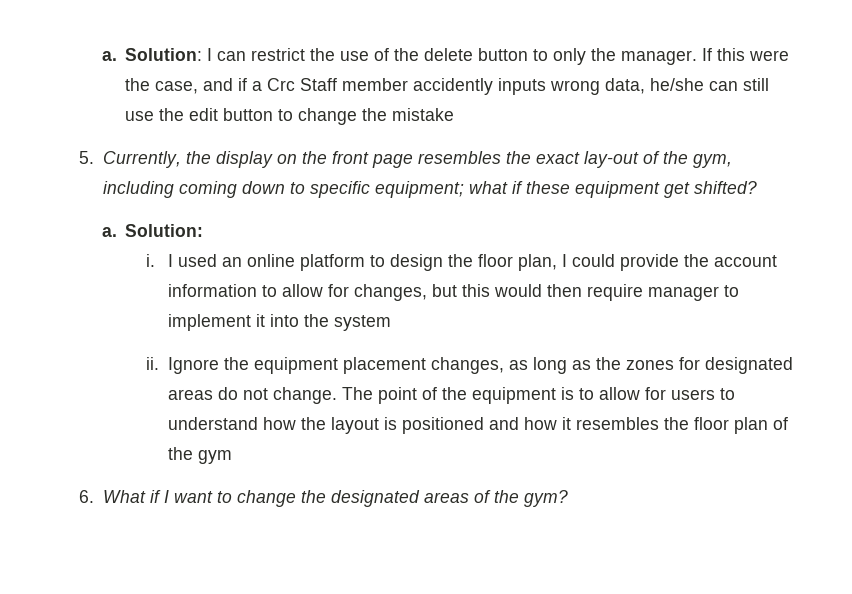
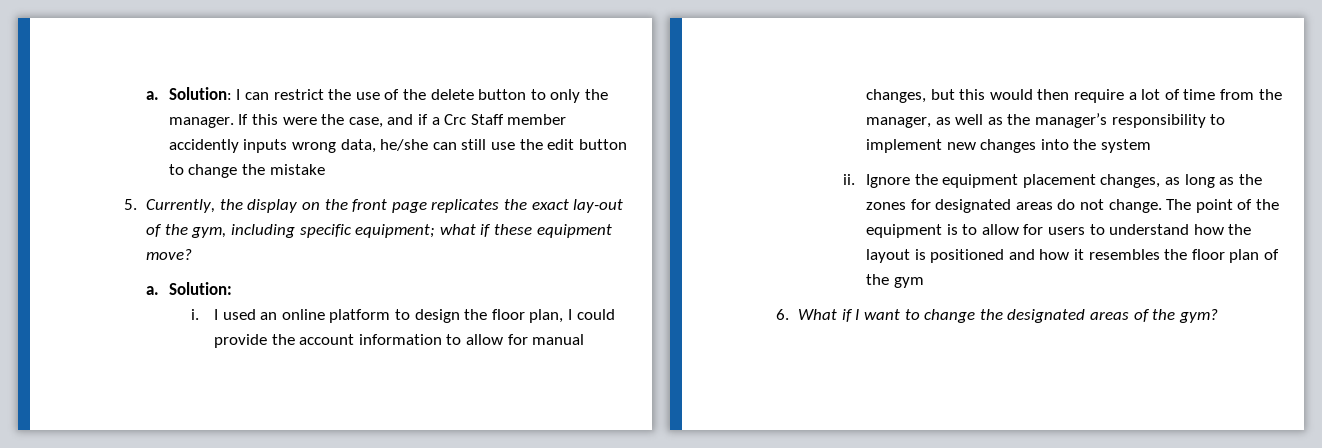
[418,151,502,164] resembles -> [431,199,500,213] replicates
[179,181,306,198] coming down to -> (295, 231) none
[664,181,758,198] get shifted? -> [146,249,193,260] move?
(350, 290) none -> [532,334,585,345] manual
[648,285,740,301] [168,314,266,331] manager to implement it -> [1128,89,1282,100] [866,113,1226,128] [866,139,1037,153] a lot of time from the manager, as well as the manager’s responsibility to implement new changes

